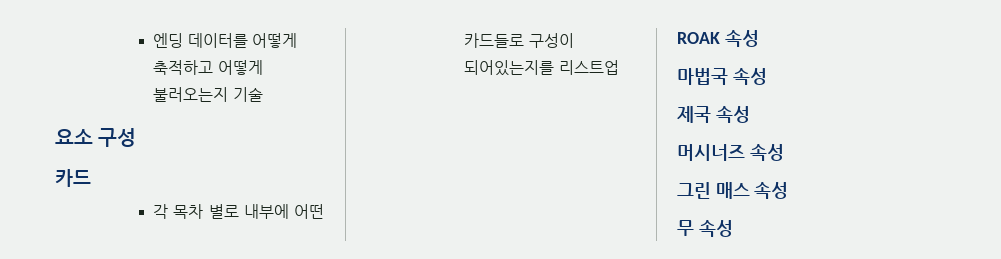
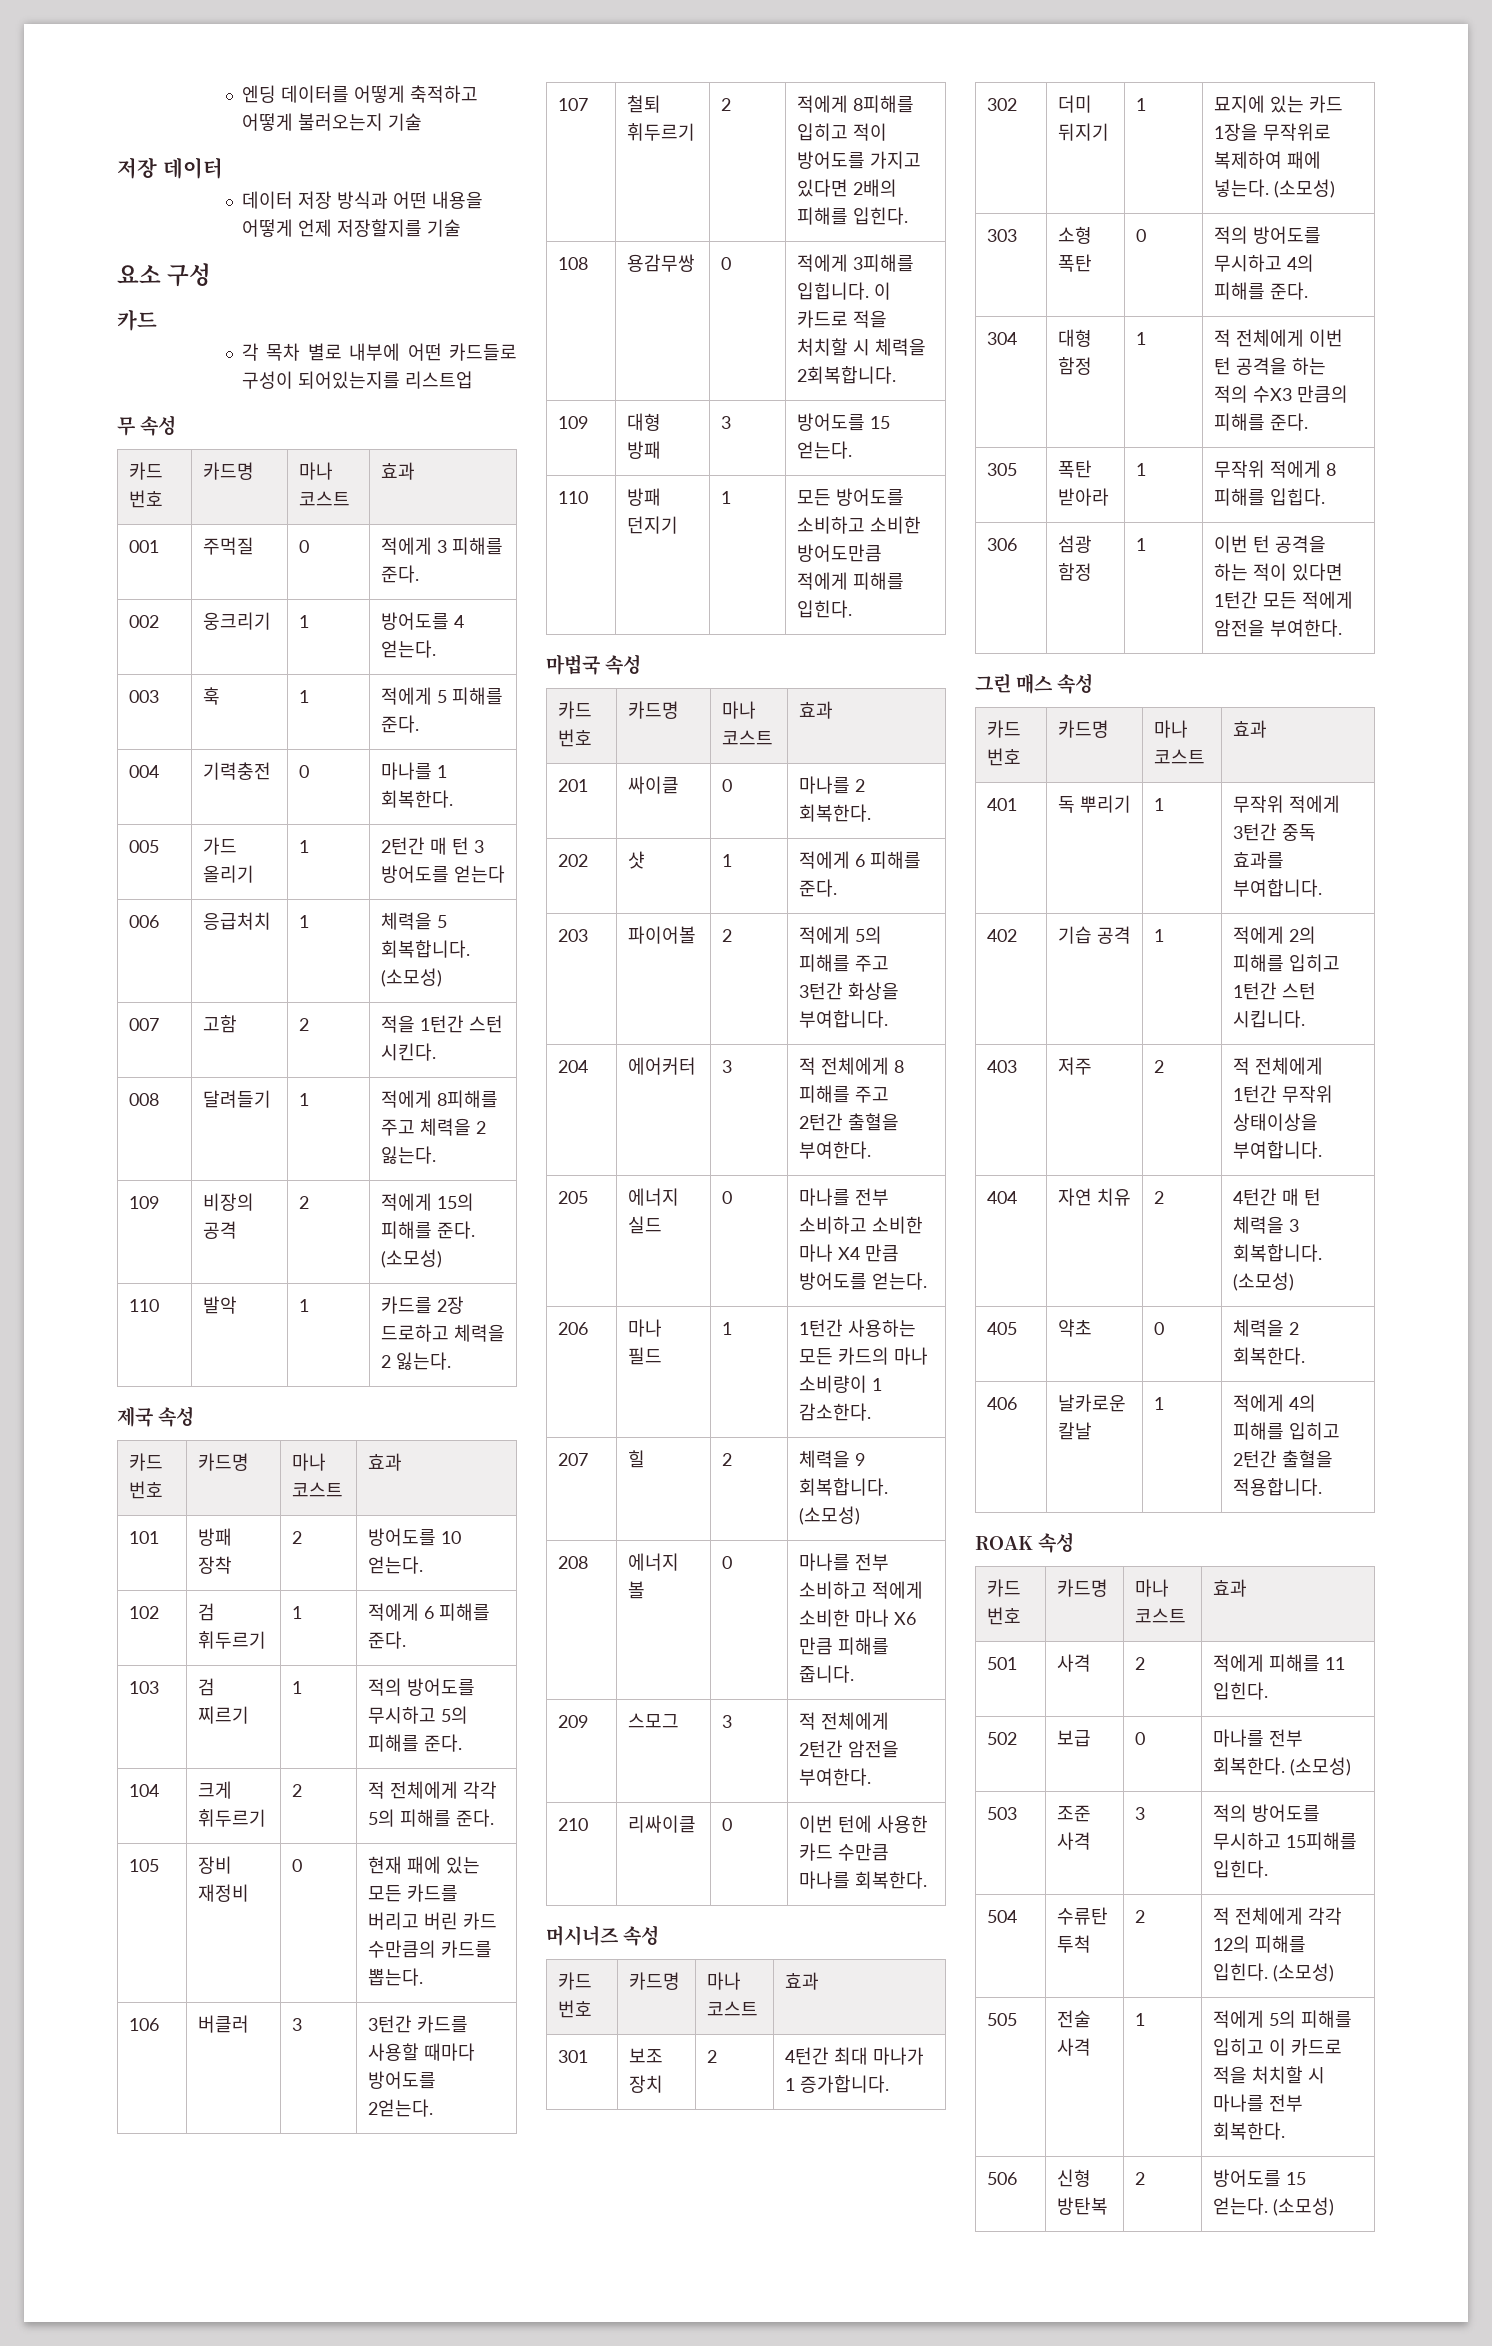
(263, 94) none -> [117,157,223,179] [241,191,483,209] [241,219,461,237] // 저장 데이터 // 데이터 저장 방식과 어떤 내용을 어떻게 언제 저장할지를 기술
[677,30,759,47] [677,68,767,85] [677,106,750,123] [677,144,784,161] [677,182,789,199] [677,220,733,237] ROAK 속성 // 마법국 속성 // 제국 속성 // 머시너즈 속성 // 그린 매스 속성 // 무 속성 -> [117,415,177,436] [128,462,163,480] [128,490,163,508] [202,462,254,480] [298,462,333,480] [298,491,350,506] [380,462,415,480] [128,540,159,553] [202,537,254,555] [298,540,309,553] [380,537,503,555] [380,565,419,583] [128,615,159,628] [202,612,271,630] [298,615,309,628] [380,612,464,630] [380,640,436,658] [128,690,159,703] [202,687,220,705] [298,690,309,703] [380,687,503,705] [380,715,419,733] [128,765,159,778] [202,762,271,780] [298,765,309,778] [380,762,447,780] [380,790,453,808] [128,840,159,853] [202,837,237,855] [202,865,254,883] [298,840,309,853] [380,837,484,855] [380,865,505,883] [128,915,159,928] [202,912,271,930] [298,915,309,928] [380,912,447,930] [380,940,470,958] [380,968,442,987] [128,1018,159,1031] [202,1015,237,1033] [298,1018,309,1031] [380,1015,503,1033] [380,1043,436,1061] [128,1093,159,1106] [202,1090,271,1108] [298,1093,309,1106] [380,1090,498,1108] [380,1118,486,1136] [380,1146,436,1164] [128,1196,159,1209] [202,1193,254,1211] [202,1221,237,1239] [298,1196,309,1209] [380,1193,474,1211] [380,1221,475,1239] [380,1249,442,1268] [128,1299,159,1312] [202,1296,237,1314] [298,1299,309,1312] [380,1296,464,1314] [380,1324,505,1342] [380,1352,451,1370] [117,1406,195,1427] [128,1453,163,1471] [128,1481,163,1499] [197,1453,249,1471] [291,1453,326,1471] [291,1482,343,1497] [367,1453,402,1471] [128,1531,159,1544] [197,1528,232,1546] [197,1556,232,1574] [291,1531,302,1544] [367,1528,461,1546] [367,1556,423,1574] [128,1606,159,1619] [197,1603,215,1621] [197,1631,266,1649] [291,1606,302,1619] [367,1603,490,1621] [367,1631,406,1649] [128,1681,159,1694] [197,1678,215,1696] [197,1706,249,1724] [291,1681,302,1694] [367,1678,475,1696] [367,1706,468,1724] [367,1734,462,1752] [128,1784,159,1797] [197,1781,232,1799] [197,1809,266,1827] [291,1784,302,1797] [367,1781,497,1799] [367,1809,494,1827] [128,1859,159,1872] [197,1856,232,1874] [197,1884,249,1902] [291,1859,302,1872] [367,1856,480,1874] [367,1884,458,1902] [367,1912,497,1930] [367,1940,492,1958] [367,1968,423,1986] [128,2018,159,2031] [197,2015,249,2033] [291,2018,302,2031] [367,2015,468,2033] [367,2043,475,2061] [367,2071,436,2089] [367,2099,433,2117] [557,98,588,111] [626,95,661,113] [626,123,695,141] [720,98,731,111] [796,95,914,113] [796,123,887,141] [796,151,921,169] [796,179,897,197] [796,207,908,225] [557,257,588,270] [626,254,695,272] [720,257,731,270] [796,254,914,272] [796,282,891,300] [796,310,887,328] [796,338,926,356] [796,366,896,384] [557,416,588,429] [626,413,661,431] [626,441,661,459] [720,416,731,429] [796,413,890,431] [796,441,852,459] [557,491,588,504] [626,488,661,506] [626,516,678,534] [720,491,731,504] [796,488,904,506] [796,516,921,534] [796,544,882,562] [796,572,904,590] [796,600,852,618] [546,654,642,675] [557,701,592,719] [557,729,592,747] [627,701,679,719] [721,701,756,719] [721,730,773,745] [798,701,833,719] [557,779,588,792] [627,776,679,794] [721,779,732,792] [798,776,865,794] [798,804,871,822] [557,854,588,867] [627,851,645,869] [721,854,732,867] [798,851,921,869] [798,879,837,897] [557,929,588,942] [627,926,696,944] [721,929,732,942] [798,926,882,944] [798,954,889,972] [798,982,899,1000] [798,1010,888,1028] [557,1060,588,1073] [627,1057,696,1075] [721,1060,732,1073] [798,1057,904,1075] [798,1085,889,1103] [798,1113,899,1131] [798,1141,871,1159] [557,1191,588,1204] [627,1188,679,1206] [627,1216,662,1234] [721,1191,732,1204] [798,1188,889,1206] [798,1216,923,1234] [798,1244,899,1262] [798,1272,927,1290] [557,1322,588,1335] [627,1319,662,1337] [627,1347,662,1365] [721,1322,732,1335] [798,1319,916,1337] [798,1347,928,1365] [798,1375,882,1393] [798,1403,871,1421] [557,1453,588,1466] [627,1450,645,1468] [721,1453,732,1466] [798,1450,865,1468] [798,1478,888,1496] [798,1506,860,1525] [557,1556,588,1569] [627,1553,679,1571] [627,1581,645,1599] [721,1556,732,1569] [798,1553,889,1571] [798,1581,923,1599] [798,1609,916,1627] [798,1637,889,1655] [798,1665,854,1683] [557,1715,588,1728] [627,1713,679,1728] [721,1715,732,1728] [798,1712,889,1730] [798,1740,899,1758] [798,1768,871,1786] [557,1818,588,1831] [627,1815,696,1833] [721,1818,732,1831] [798,1815,928,1833] [798,1843,889,1861] [798,1871,927,1889] [546,1925,660,1946] [557,1972,592,1990] [557,2000,592,2018] [628,1972,680,1990] [706,1972,741,1990] [706,2001,758,2016] [784,1972,819,1990] [557,2050,588,2063] [628,2048,663,2063] [628,2075,663,2093] [706,2050,717,2063] [784,2047,924,2065] [784,2075,889,2093] [986,98,1017,111] [1057,95,1092,113] [1057,123,1109,141] [1135,98,1146,111] [1213,95,1343,113] [1213,123,1331,141] [1213,151,1321,169] [1213,179,1335,198] [986,229,1017,242] [1057,226,1092,244] [1057,254,1092,272] [1135,229,1146,242] [1213,226,1321,244] [1213,254,1314,272] [1213,282,1308,300] [986,332,1017,345] [1057,329,1092,347] [1057,357,1092,375] [1135,332,1146,345] [1213,329,1343,347] [1213,357,1326,375] [1213,385,1348,403] [1213,413,1308,431] [986,463,1017,476] [1057,460,1092,478] [1057,488,1109,506] [1135,463,1146,476] [1213,460,1336,478] [1213,488,1325,506] [986,538,1017,551] [1057,535,1092,553] [1057,563,1092,581] [1135,538,1146,551] [1213,535,1326,553] [1213,563,1343,581] [1213,591,1353,609] [1213,619,1342,637] [975,673,1094,694] [986,720,1021,738] [986,748,1021,766] [1057,720,1109,738] [1153,720,1188,738] [1153,749,1205,764] [1232,720,1267,738] [986,798,1017,811] [1057,795,1131,813] [1153,798,1164,811] [1232,795,1340,813] [1232,823,1316,841] [1232,851,1284,869] [1232,879,1322,897] [986,929,1017,942] [1057,926,1131,944] [1153,929,1164,942] [1232,926,1316,944] [1232,954,1340,972] [1232,982,1316,1000] [1232,1010,1305,1028] [986,1060,1017,1073] [1057,1057,1092,1075] [1153,1060,1164,1073] [1232,1057,1323,1075] [1232,1085,1333,1103] [1232,1113,1318,1131] [1232,1141,1322,1159] [986,1191,1017,1204] [1057,1188,1131,1206] [1153,1191,1164,1204] [1232,1188,1321,1206] [1232,1216,1299,1234] [1232,1244,1322,1262] [1232,1272,1294,1291] [986,1322,1017,1335] [1057,1319,1092,1337] [1153,1322,1164,1335] [1232,1319,1299,1337] [1232,1347,1305,1365] [986,1397,1017,1410] [1057,1394,1126,1412] [1057,1422,1092,1440] [1153,1397,1164,1410] [1232,1394,1316,1412] [1232,1422,1340,1440] [1232,1450,1333,1468] [1232,1478,1322,1496] [975,1532,1075,1553] [986,1579,1021,1597] [986,1607,1021,1625] [1056,1579,1108,1597] [1134,1579,1169,1597] [1134,1608,1186,1623] [1212,1579,1247,1597] [986,1657,1017,1670] [1056,1654,1091,1672] [1134,1657,1145,1670] [1212,1654,1345,1672] [1212,1682,1268,1700] [986,1732,1017,1745] [1056,1730,1091,1747] [1134,1732,1145,1745] [1212,1729,1303,1747] [1212,1757,1351,1776] [986,1807,1017,1820] [1056,1805,1091,1822] [1056,1832,1091,1850] [1134,1807,1145,1820] [1212,1804,1320,1822] [1212,1832,1357,1850] [1212,1860,1268,1878] [986,1910,1017,1923] [1056,1907,1108,1925] [1056,1935,1091,1953] [1134,1910,1145,1923] [1212,1907,1342,1925] [1212,1935,1306,1953] [1212,1963,1334,1982] [986,2013,1017,2026] [1056,2010,1091,2028] [1056,2038,1091,2056] [1134,2013,1145,2026] [1212,2010,1352,2028] [1212,2038,1342,2056] [1212,2066,1325,2084] [1212,2094,1303,2112] [1212,2122,1285,2140] [986,2172,1017,2185] [1056,2169,1091,2187] [1056,2197,1108,2215] [1134,2172,1145,2185] [1212,2169,1306,2187] [1212,2197,1334,2216] 무 속성 // 카드 번호 | 카드명 | 마나 코스트 | 효과 // 001 | 주먹질 | 0 | 적에게 3 피해를 준다. // 002 | 웅크리기 | 1 | 방어도를 4 얻는다. // 003 | 훅 | 1 | 적에게 5 피해를 준다. // 004 | 기력충전 | 0 | 마나를 1 회복한다. // 005 | 가드 올리기 | 1 | 2턴간 매 턴 3 방어도를 얻는다 // 006 | 응급처치 | 1 | 체력을 5 회복합니다. (소모성) // 007 | 고함 | 2 | 적을 1턴간 스턴 시킨다. // 008 | 달려들기 | 1 | 적에게 8피해를 주고 체력을 2 잃는다. // 109 | 비장의 공격 | 2 | 적에게 15의 피해를 준다. (소모성) // 110 | 발악 | 1 | 카드를 2장 드로하고 체력을 2 잃는다. // 제국 속성 // 카드 번호 | 카드명 | 마나 코스트 | 효과 // 101 | 방패 장착 | 2 | 방어도를 10 얻는다. // 102 | 검 휘두르기 | 1 | 적에게 6 피해를 준다. // 103 | 검 찌르기 | 1 | 적의 방어도를 무시하고 5의 피해를 준다. // 104 | 크게 휘두르기 | 2 | 적 전체에게 각각 5의 피해를 준다. // 105 | 장비 재정비 | 0 | 현재 패에 있는 모든 카드를 버리고 버린 카드 수만큼의 카드를 뽑는다. // 106 | 버클러 | 3 | 3턴간 카드를 사용할 때마다 방어도를 2얻는다. // 107 | 철퇴 휘두르기 | 2 | 적에게 8피해를 입히고 적이 방어도를 가지고 있다면 2배의 피해를 입힌다. // 108 | 용감무쌍 | 0 | 적에게 3피해를 입힙니다. 이 카드로 적을 처치할 시 체력을 2회복합니다. // 109 | 대형 방패 | 3 | 방어도를 15 얻는다. // 110 | 방패 던지기 | 1 | 모든 방어도를 소비하고 소비한 방어도만큼 적에게 피해를 입힌다. // 마법국 속성 // 카드 번호 | 카드명 | 마나 코스트 | 효과 // 201 | 싸이클 | 0 | 마나를 2 회복한다. // 202 | 샷 | 1 | 적에게 6 피해를 준다. // 203 | 파이어볼 | 2 | 적에게 5의 피해를 주고 3턴간 화상을 부여합니다. // 204 | 에어커터 | 3 | 적 전체에게 8 피해를 주고 2턴간 출혈을 부여한다. // 205 | 에너지 실드 | 0 | 마나를 전부 소비하고 소비한 마나 X4 만큼 방어도를 얻는다. // 206 | 마나 필드 | 1 | 1턴간 사용하는 모든 카드의 마나 소비량이 1 감소한다. // 207 | 힐 | 2 | 체력을 9 회복합니다. (소모성) // 208 | 에너지 볼 | 0 | 마나를 전부 소비하고 적에게 소비한 마나 X6 만큼 피해를 줍니다. // 209 | 스모그 | 3 | 적 전체에게 2턴간 암전을 부여한다. // 210 | 리싸이클 | 0 | 이번 턴에 사용한 카드 수만큼 마나를 회복한다. // 머시너즈 속성 // 카드 번호 | 카드명 | 마나 코스트 | 효과 // 301 | 보조 장치 | 2 | 4턴간 최대 마나가 1 증가합니다. // 302 | 더미 뒤지기 | 1 | 묘지에 있는 카드 1장을 무작위로 복제하여 패에 넣는다. (소모성) // 303 | 소형 폭탄 | 0 | 적의 방어도를 무시하고 4의 피해를 준다. // 304 | 대형 함정 | 1 | 적 전체에게 이번 턴 공격을 하는 적의 수X3 만큼의 피해를 준다. // 305 | 폭탄 받아라 | 1 | 무작위 적에게 8 피해를 입힙다. // 306 | 섬광 함정 | 1 | 이번 턴 공격을 하는 적이 있다면 1턴간 모든 적에게 암전을 부여한다. // 그린 매스 속성 // 카드 번호 | 카드명 | 마나 코스트 | 효과 // 401 | 독 뿌리기 | 1 | 무작위 적에게 3턴간 중독 효과를 부여합니다. // 402 | 기습 공격 | 1 | 적에게 2의 피해를 입히고 1턴간 스턴 시킵니다. // 403 | 저주 | 2 | 적 전체에게 1턴간 무작위 상태이상을 부여합니다. // 404 | 자연 치유 | 2 | 4턴간 매 턴 체력을 3 회복합니다. (소모성) // 405 | 약초 | 0 | 체력을 2 회복한다. // 406 | 날카로운 칼날 | 1 | 적에게 4의 피해를 입히고 2턴간 출혈을 적용합니다. // ROAK 속성 // 카드 번호 | 카드명 | 마나 코스트 | 효과 // 501 | 사격 | 2 | 적에게 피해를 11 입힌다. // 502 | 보급 | 0 | 마나를 전부 회복한다. (소모성) // 503 | 조준 사격 | 3 | 적의 방어도를 무시하고 15피해를 입힌다. // 504 | 수류탄 투척 | 2 | 적 전체에게 각각 12의 피해를 입힌다. (소모성) // 505 | 전술 사격 | 1 | 적에게 5의 피해를 입히고 이 카드로 적을 처치할 시 마나를 전부 회복한다. // 506 | 신형 방탄복 | 2 | 방어도를 15 얻는다. (소모성)

